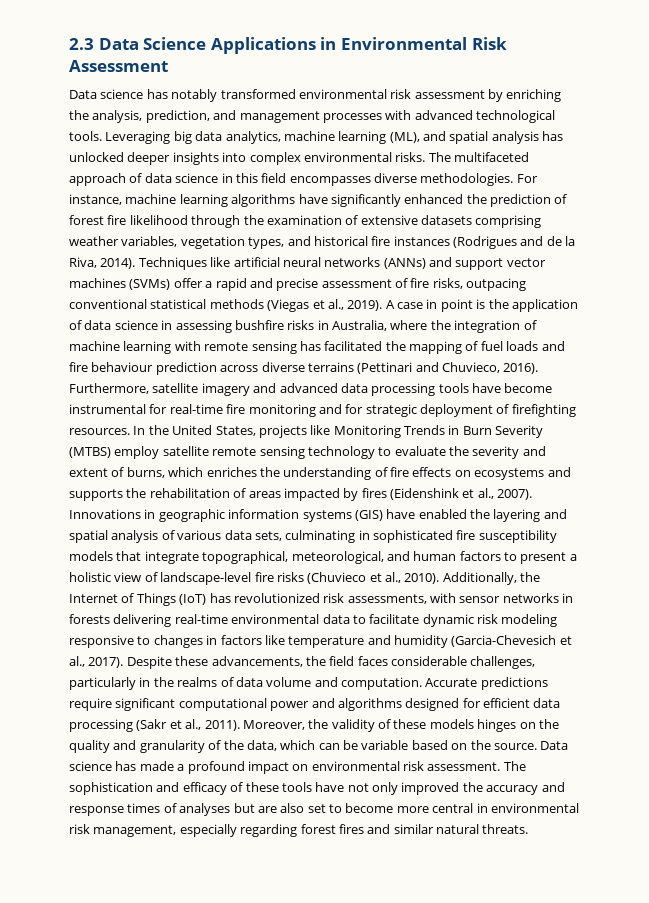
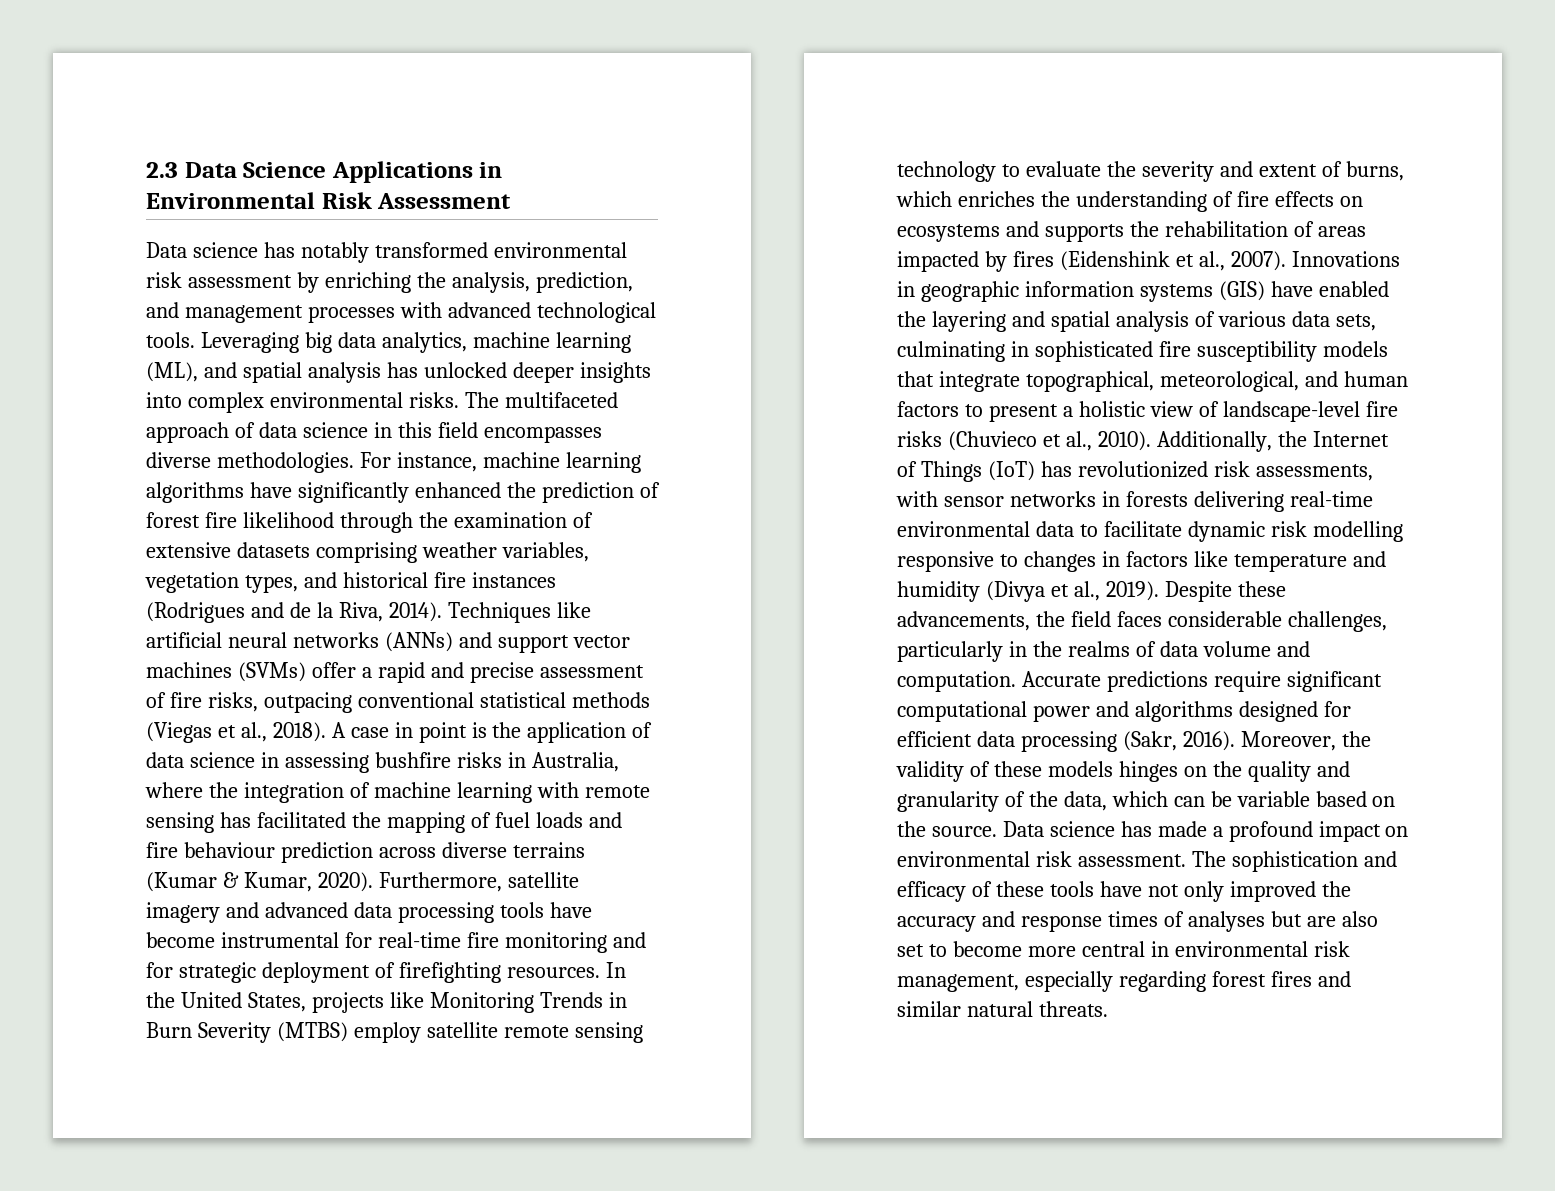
[347,300,383,311] 2019). -> [272,722,326,742] 2018).
[357,362,539,374] (Pettinari and Chuvieco, 2016). -> [146,872,373,892] (Kumar & Kumar, 2020).
[501,614,558,627] modeling -> [1312,521,1403,542] modelling
[451,635,572,647] [69,656,124,668] (Garcia-Chevesich et al., 2017). -> [985,581,1159,602] (Divya et al., 2019).
[136,719,240,731] (Sakr et al., 2011). -> [1122,731,1235,751] (Sakr, 2016).

